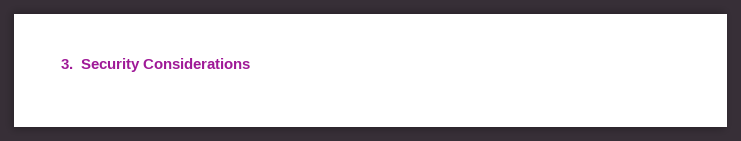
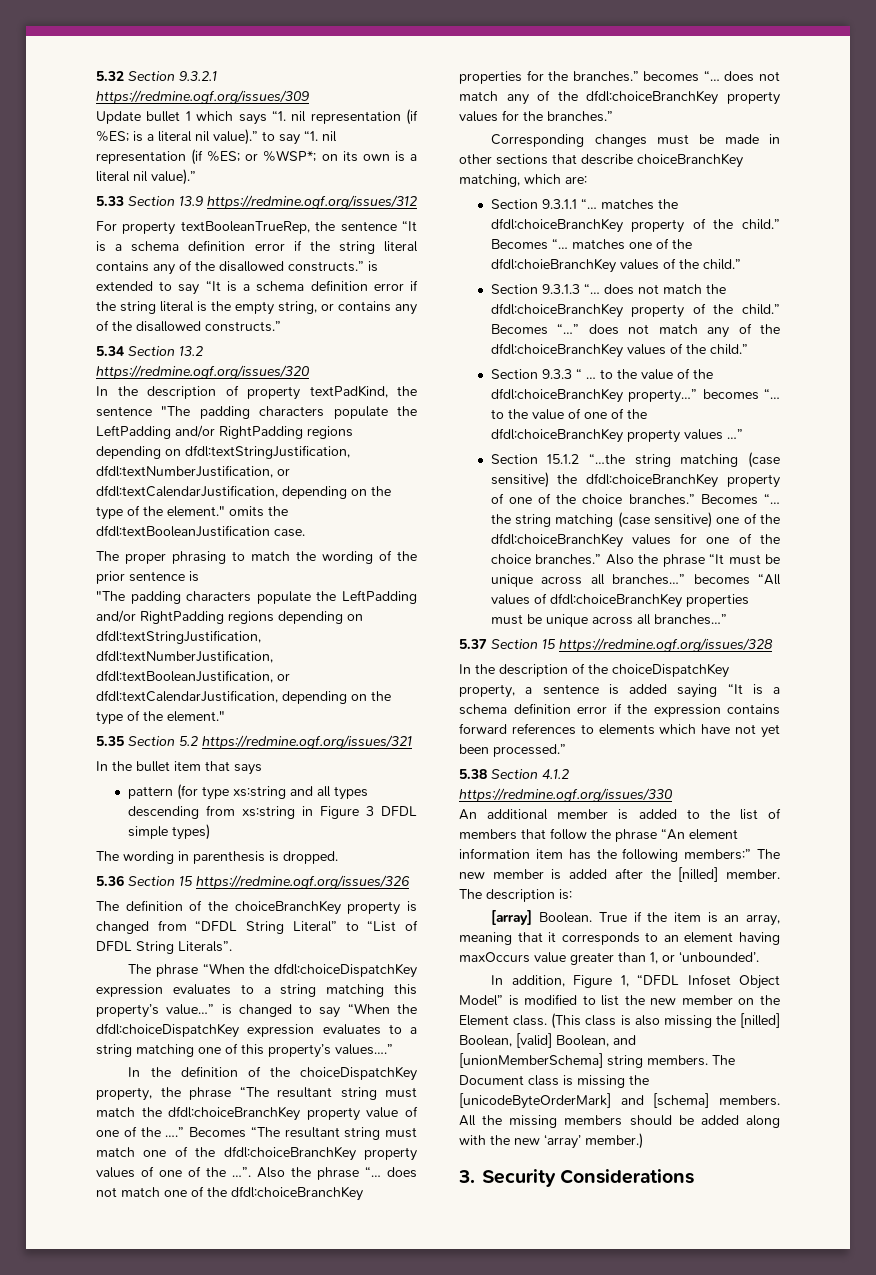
(61, 64) none -> [96,71,217,81] [96,90,309,104] [96,109,418,125] [96,129,337,145] [96,149,417,165] [96,169,196,185] [96,195,417,209] [96,220,417,235] [96,240,418,254] [96,260,378,275] [96,280,419,295] [96,301,417,315] [96,320,281,332] [96,346,203,356] [96,365,309,379] [96,385,417,400] [96,406,417,419] [96,425,353,439] [96,445,350,459] [96,465,290,478] [96,485,391,499] [96,505,288,520] [96,525,305,537] [96,550,417,564] [96,571,199,584] [96,590,417,604] [96,610,363,624] [96,630,261,644] [96,650,273,663] [96,670,290,683] [96,690,391,704] [96,710,225,725] [96,735,412,749] [96,761,262,775] [127,784,368,800] [127,805,417,819] [127,824,210,840] [96,851,338,864] [96,875,410,889] [96,900,417,915] [96,920,419,934] [96,941,232,954] [128,963,417,978] [96,984,417,997] [96,1003,417,1018] [96,1023,417,1038] [96,1043,393,1058] [128,1066,417,1081] [96,1086,417,1101] [96,1106,418,1121] [96,1126,417,1140] [96,1146,417,1161] [96,1166,417,1180] [96,1186,363,1201] [459,70,780,84] [459,90,780,105] [459,110,613,122] [491,134,780,147] [459,153,743,168] [459,174,587,187] [490,198,678,210] [490,218,780,233] [490,238,692,250] [490,258,741,273] [490,283,726,295] [490,303,780,318] [490,323,780,338] [490,343,748,358] [490,368,713,380] [490,388,780,403] [490,408,647,420] [490,428,743,443] [490,452,780,468] [490,472,780,488] [490,493,780,505] [490,512,780,528] [490,533,780,548] [490,553,780,567] [490,573,781,587] [490,593,749,608] [490,614,727,627] [459,638,773,652] [459,663,729,678] [459,683,780,698] [459,703,780,717] [459,723,780,738] [459,744,566,757] [459,769,569,779] [459,788,672,802] [459,808,781,820] [459,828,738,842] [459,848,780,862] [459,867,780,882] [459,889,572,902] [491,910,780,926] [459,932,780,945] [459,951,759,965] [491,974,780,989] [459,994,780,1006] [459,1013,780,1029] [459,1033,636,1048] [459,1053,735,1068] [459,1075,649,1088] [459,1093,780,1109] [459,1115,780,1128] [459,1133,643,1149] 5.32 Section 9.3.2.1 https://redmine.ogf.org/issues/309 // Update bullet 1 which says “1. nil representation (if %ES; is a literal nil value).” to say “1. nil representation (if %ES; or %WSP*; on its own is a literal nil value).” // 5.33 Section 13.9 https://redmine.ogf.org/issues/312 // For property textBooleanTrueRep, the sentence “It is a schema definition error if the string literal contains any of the disallowed constructs.” is extended to say “It is a schema definition error if the string literal is the empty string, or contains any of the disallowed constructs.” // 5.34 Section 13.2 https://redmine.ogf.org/issues/320 // In the description of property textPadKind, the sentence "The padding characters populate the LeftPadding and/or RightPadding regions depending on dfdl:textStringJustification, dfdl:textNumberJustification, or dfdl:textCalendarJustification, depending on the type of the element." omits the dfdl:textBooleanJustification case. // The proper phrasing to match the wording of the prior sentence is // "The padding characters populate the LeftPadding and/or RightPadding regions depending on dfdl:textStringJustification, dfdl:textNumberJustification, dfdl:textBooleanJustification, or dfdl:textCalendarJustification, depending on the type of the element." // 5.35 Section 5.2 https://redmine.ogf.org/issues/321 // In the bullet item that says // pattern (for type xs:string and all types descending from xs:string in Figure 3 DFDL simple types) // The wording in parenthesis is dropped. // 5.36 Section 15 https://redmine.ogf.org/issues/326 // The definition of the choiceBranchKey property is changed from “DFDL String Literal” to “List of DFDL String Literals”. // The phrase “When the dfdl:choiceDispatchKey expression evaluates to a string matching this property’s value…” is changed to say “When the dfdl:choiceDispatchKey expression evaluates to a string matching one of this property’s values….” // In the definition of the choiceDispatchKey property, the phrase “The resultant string must match the dfdl:choiceBranchKey property value of one of the ….” Becomes “The resultant string must match one of the dfdl:choiceBranchKey property values of one of the …”. Also the phrase “… does not match one of the dfdl:choiceBranchKey properties for the branches.” becomes “… does not match any of the dfdl:choiceBranchKey property values for the branches.” // Corresponding changes must be made in other sections that describe choiceBranchKey matching, which are: // Section 9.3.1.1 “… matches the dfdl:choiceBranchKey property of the child.” Becomes “… matches one of the dfdl:choieBranchKey values of the child.” // Section 9.3.1.3 “… does not match the dfdl:choiceBranchKey property of the child.” Becomes “…” does not match any of the dfdl:choiceBranchKey values of the child.” // Section 9.3.3 “ … to the value of the dfdl:choiceBranchKey property…” becomes “… to the value of one of the dfdl:choiceBranchKey property values …” // Section 15.1.2 “…the string matching (case sensitive) the dfdl:choiceBranchKey property of one of the choice branches.” Becomes “… the string matching (case sensitive) one of the dfdl:choiceBranchKey values for one of the choice branches.” Also the phrase “It must be unique across all branches…” becomes “All values of dfdl:choiceBranchKey properties must be unique across all branches…” // 5.37 Section 15 https://redmine.ogf.org/issues/328 // In the description of the choiceDispatchKey property, a sentence is added saying “It is a schema definition error if the expression contains forward references to elements which have not yet been processed.” // 5.38 Section 4.1.2 https://redmine.ogf.org/issues/330 // An additional member is added to the list of members that follow the phrase “An element information item has the following members:” The new member is added after the [nilled] member. The description is: // [array] Boolean. True if the item is an array, meaning that it corresponds to an element having maxOccurs value greater than 1, or ‘unbounded’. // In addition, Figure 1, “DFDL Infoset Object Model” is modified to list the new member on the Element class. (This class is also missing the [nilled] Boolean, [valid] Boolean, and [unionMemberSchema] string members. The Document class is missing the [unicodeByteOrderMark] and [schema] members. All the missing members should be added along with the new ‘array’ member.) //

